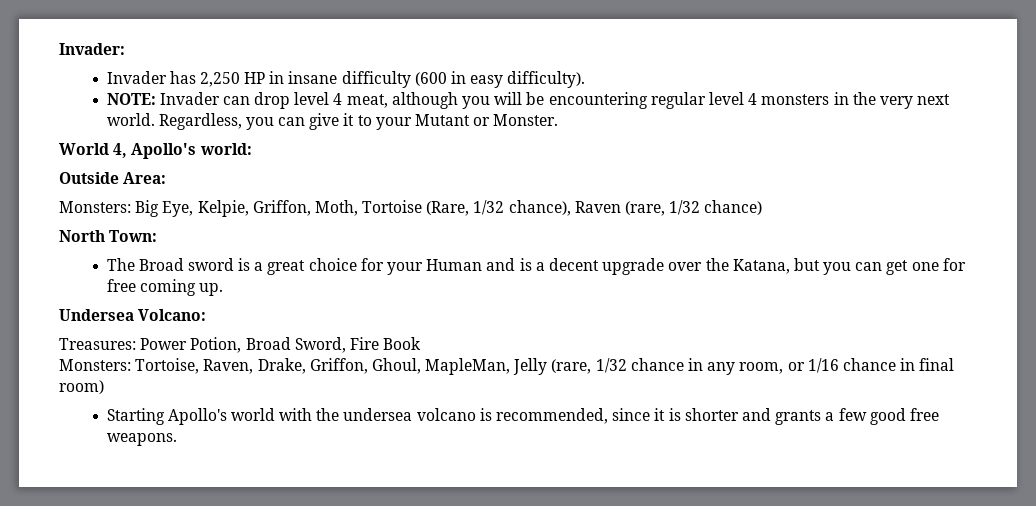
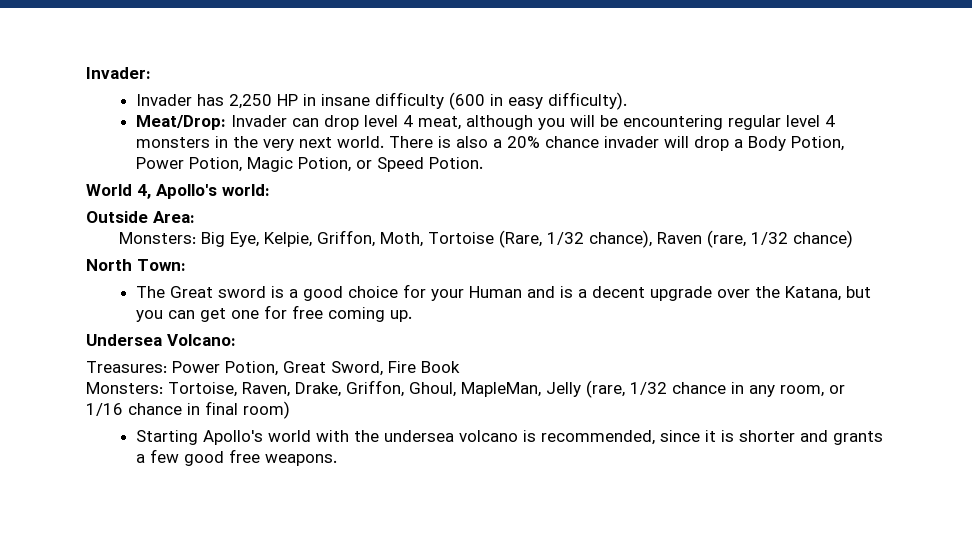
[106,93,156,105] NOTE: -> [135,115,226,130] Meat/Drop:
[158,113,559,130] Regardless, you can give it to your Mutant or Monster. -> [388,136,844,151] [135,157,483,172] There is also a 20% chance invader will drop a Body Potion, Power Potion, Magic Potion, or Speed Potion.
[138,258,184,271] Broad -> [169,286,213,298] Great
[267,260,306,275] great -> [302,286,343,301] good
[245,337,291,350] Broad -> [283,361,326,373] Great

